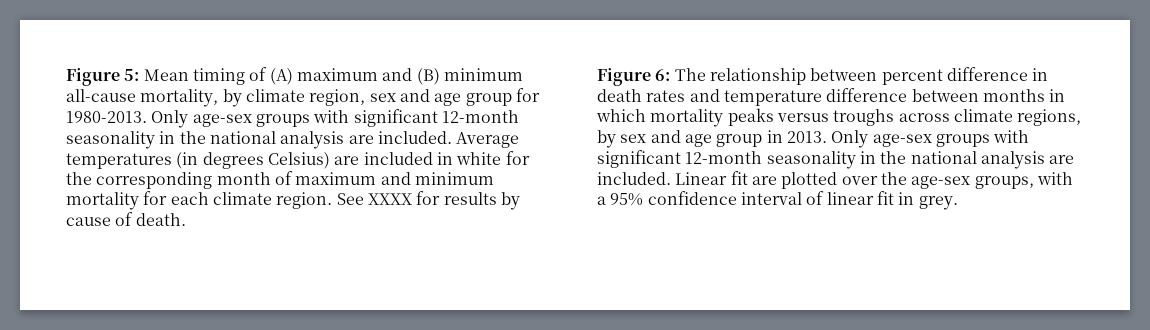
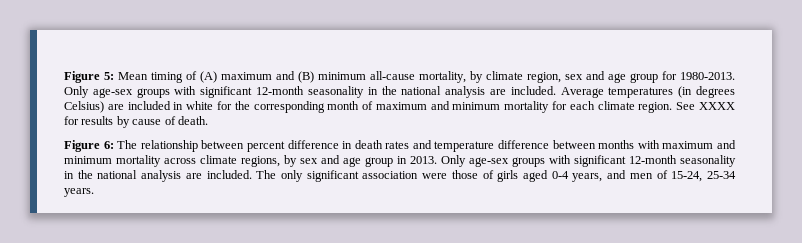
[1049,89,1066,102] [596,108,895,127] in which mortality peaks versus troughs -> [637,140,736,149] [64,155,161,167] with maximum and minimum mortality
[675,171,1073,189] [597,191,958,210] Linear fit are plotted over the age-sex groups, with a 95% confidence interval of linear fit in grey. -> [256,170,736,182] [64,188,94,197] The only significant association were those of girls aged 0-4 years, and men of 15-24, 25-34 years.

